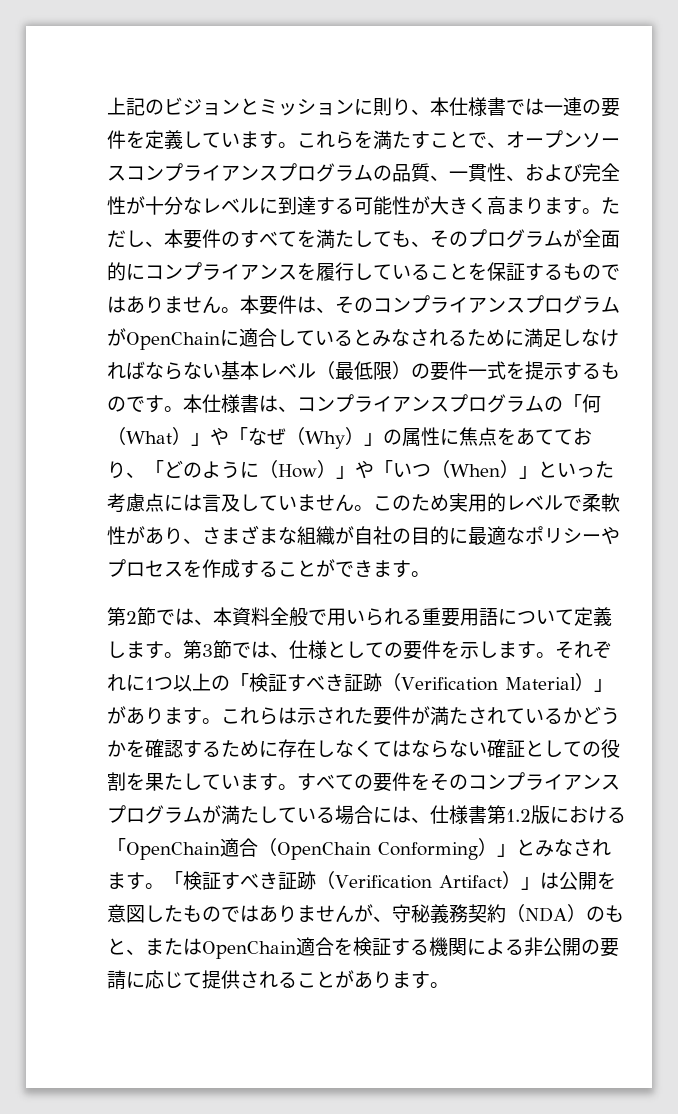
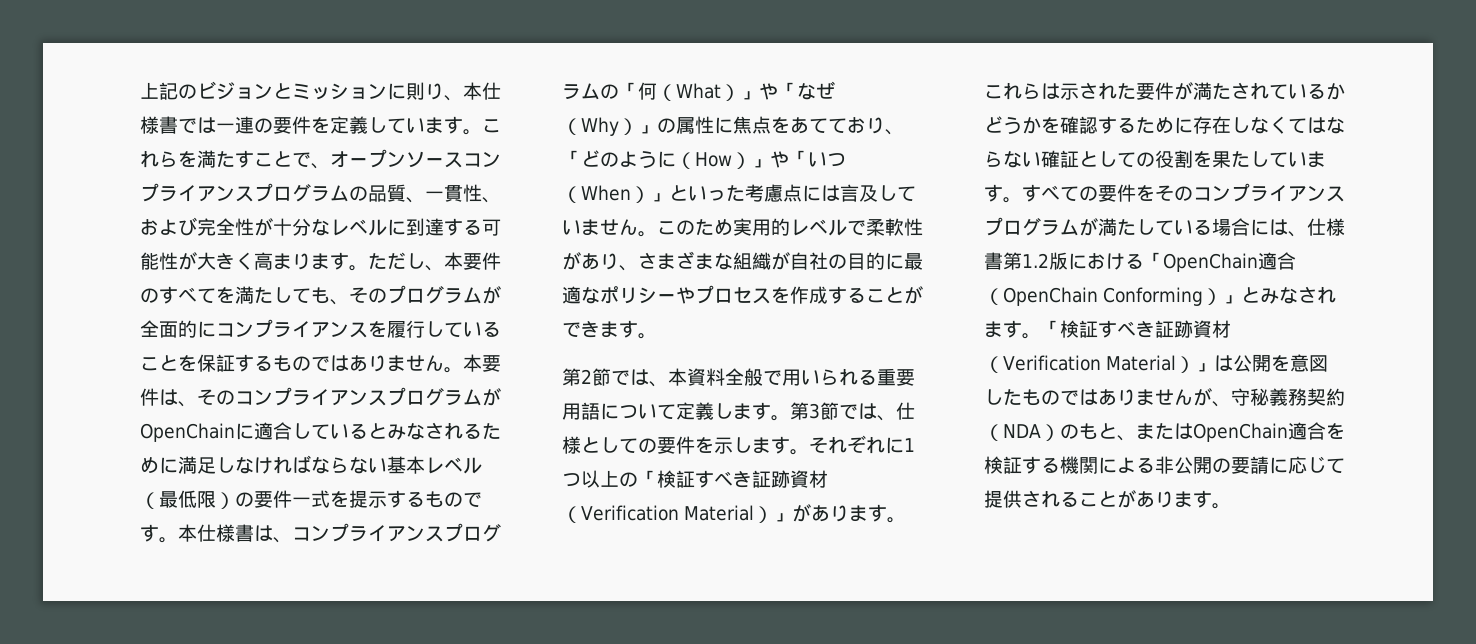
(383, 682) none -> [789,470,828,488] 資材
[316,871,503,890] （Verification Artifact -> [1192,320,1231,338] [983,355,1176,373] 資材（Verification Material

